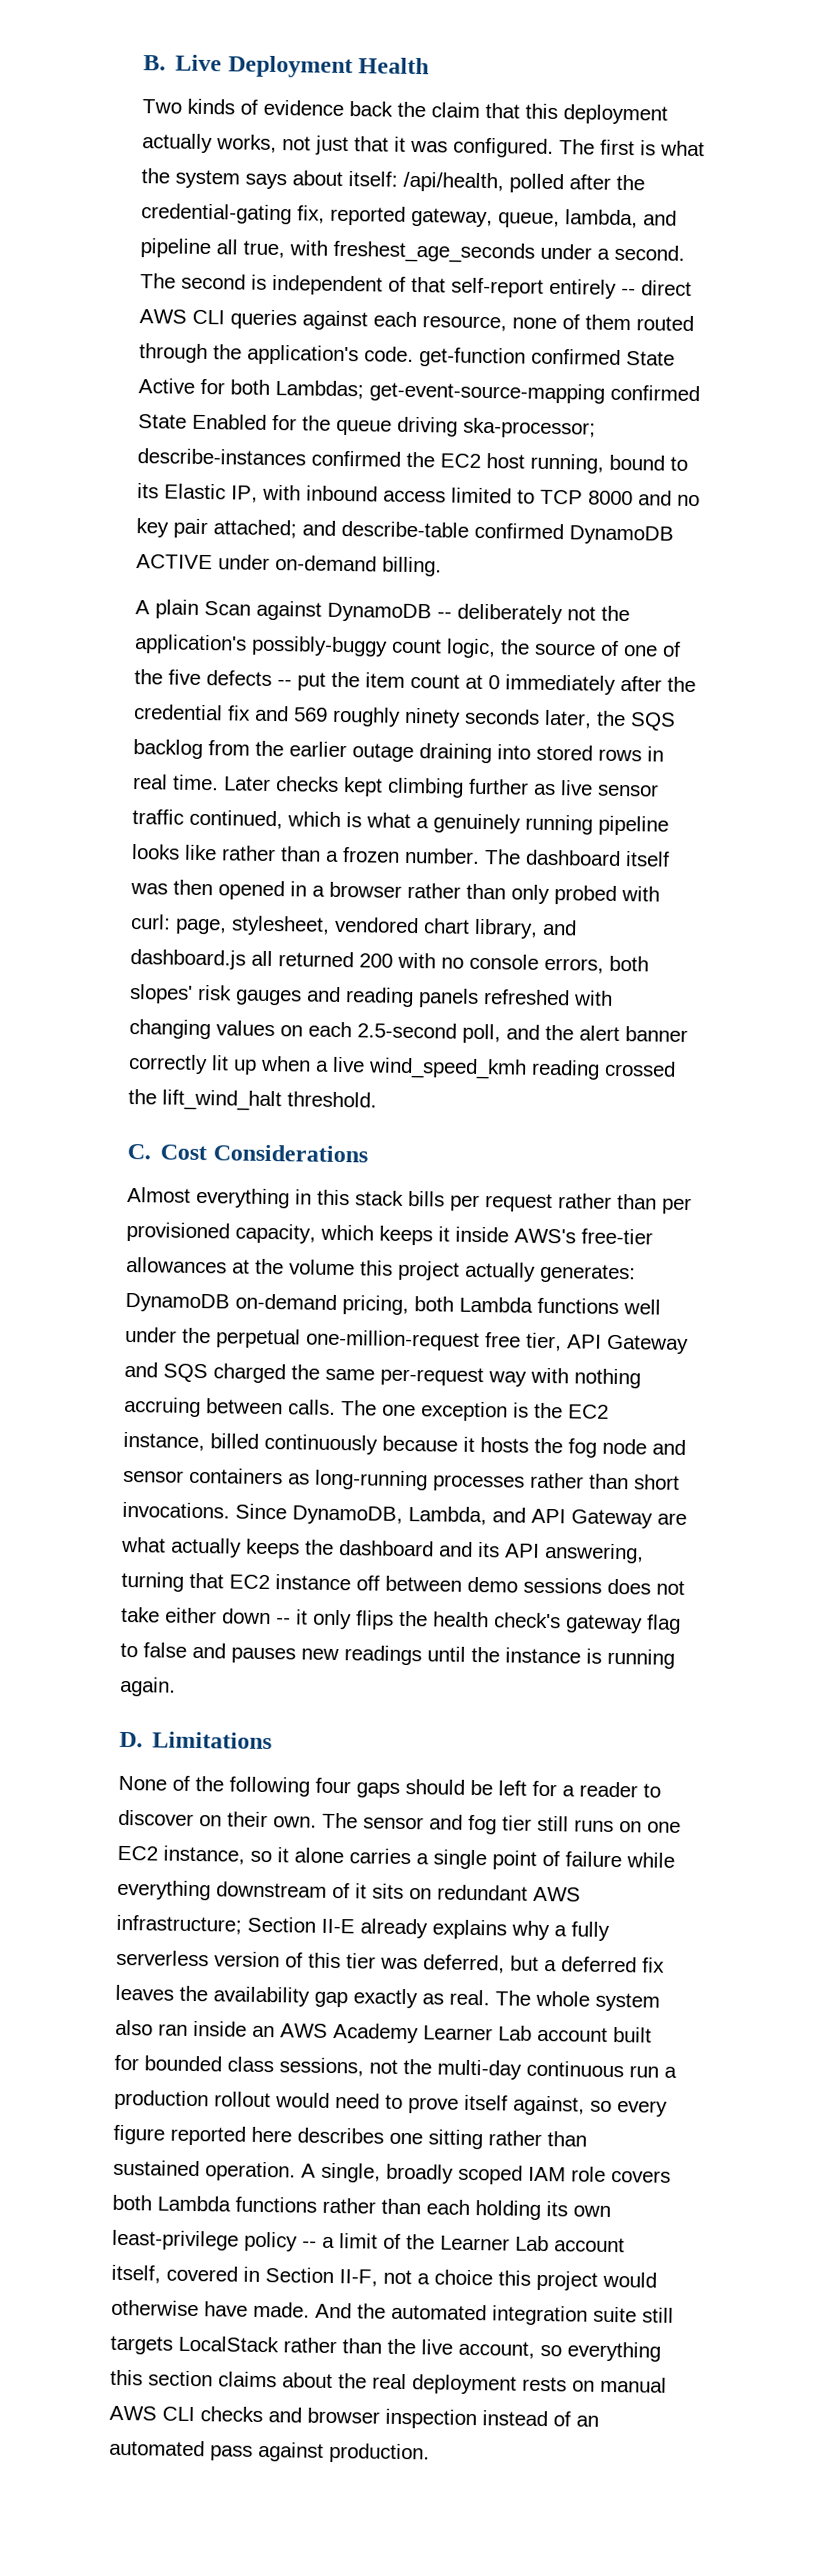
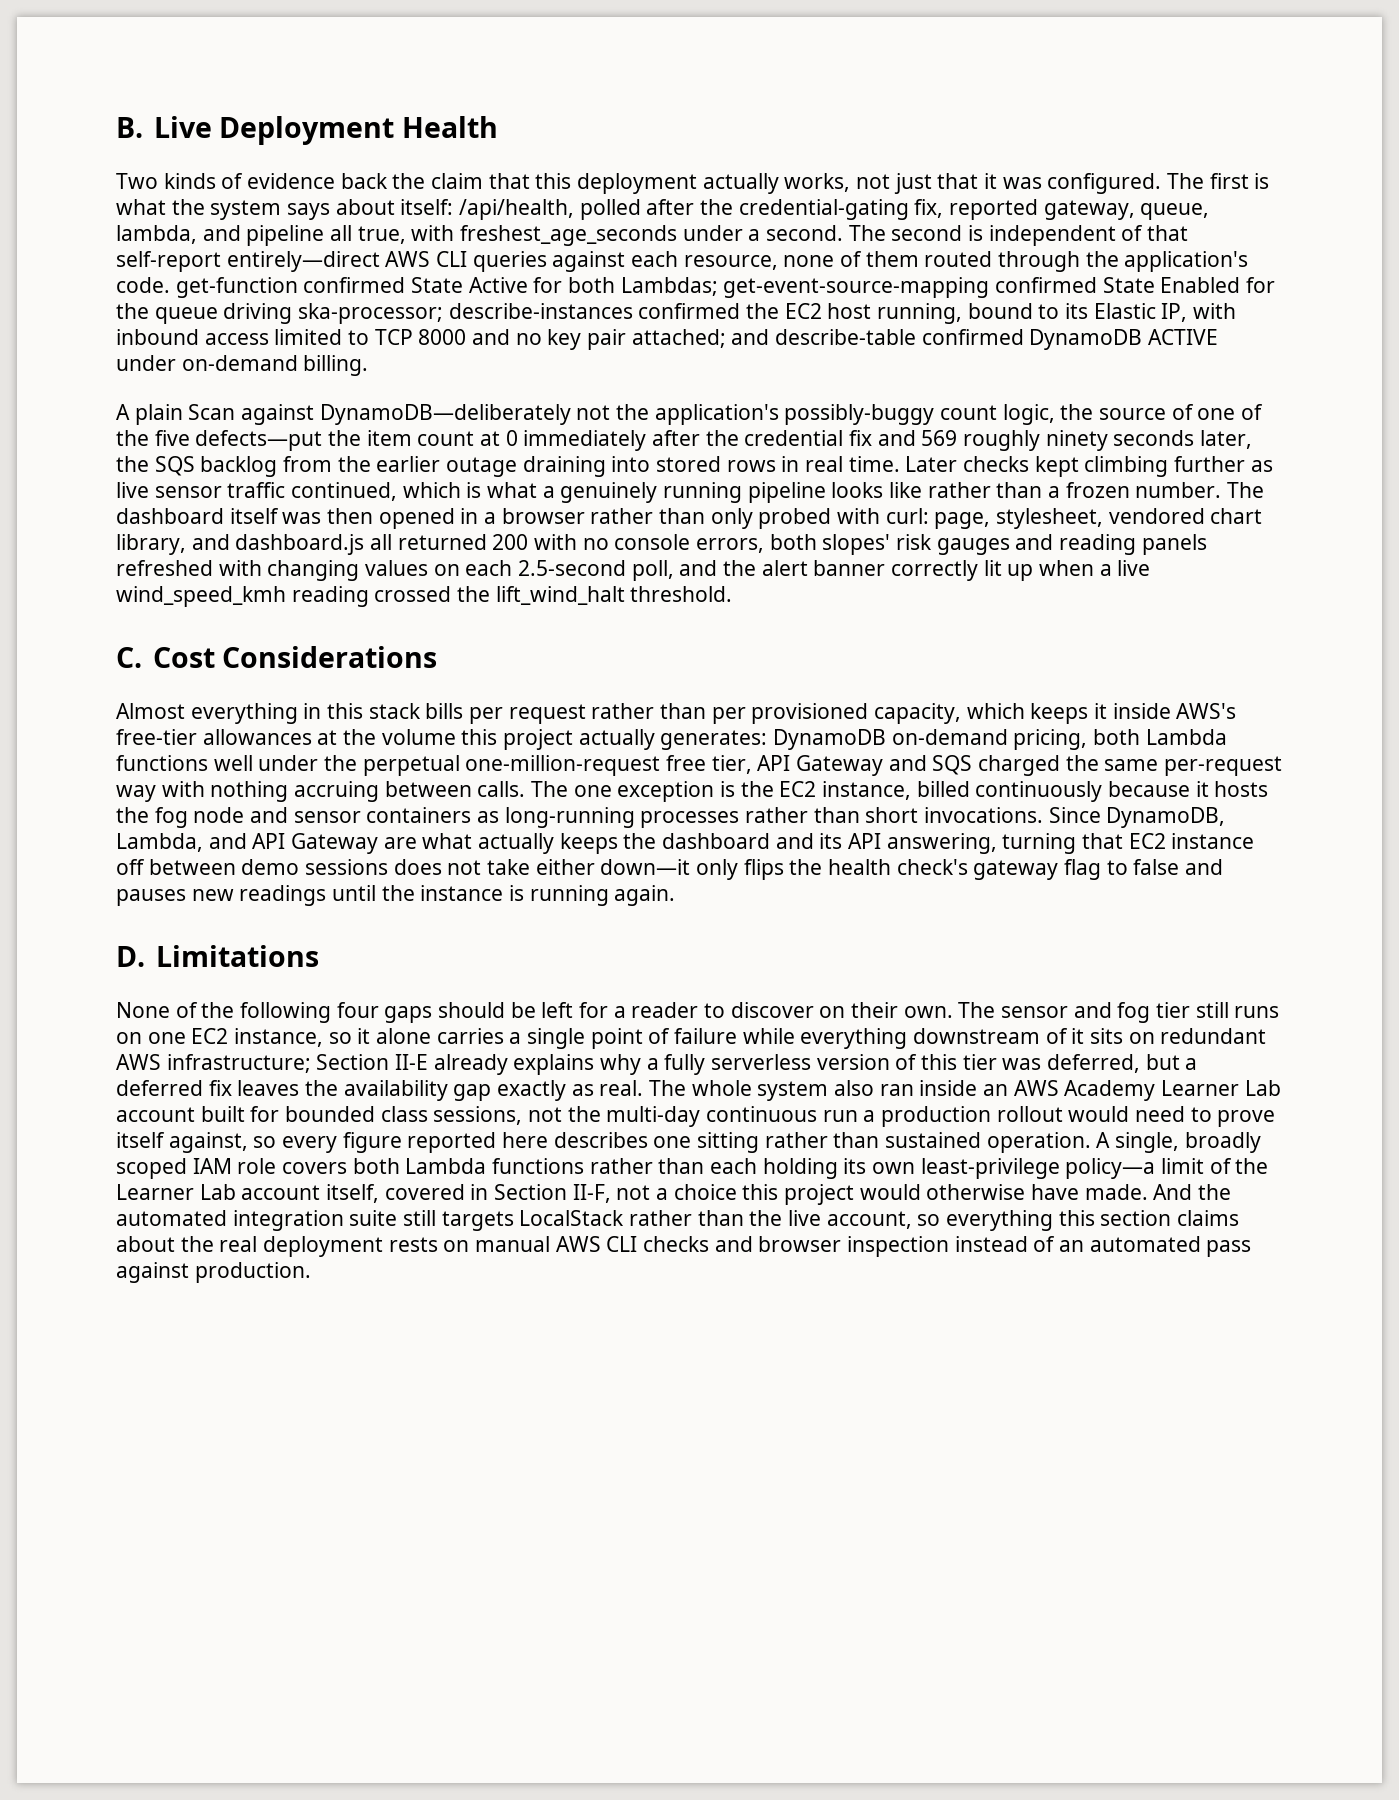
[549,278,692,299] entirely -- direct -> [226,251,380,272] entirely—direct
[327,602,563,625] DynamoDB -- deliberately -> [319,404,571,425] DynamoDB—deliberately
[206,670,326,691] defects -- put -> [195,430,323,451] defects—put
[222,1608,308,1625] down -- it -> [600,859,691,875] down—it
[244,2231,335,2252] policy -- a -> [1065,1158,1156,1179] policy—a

